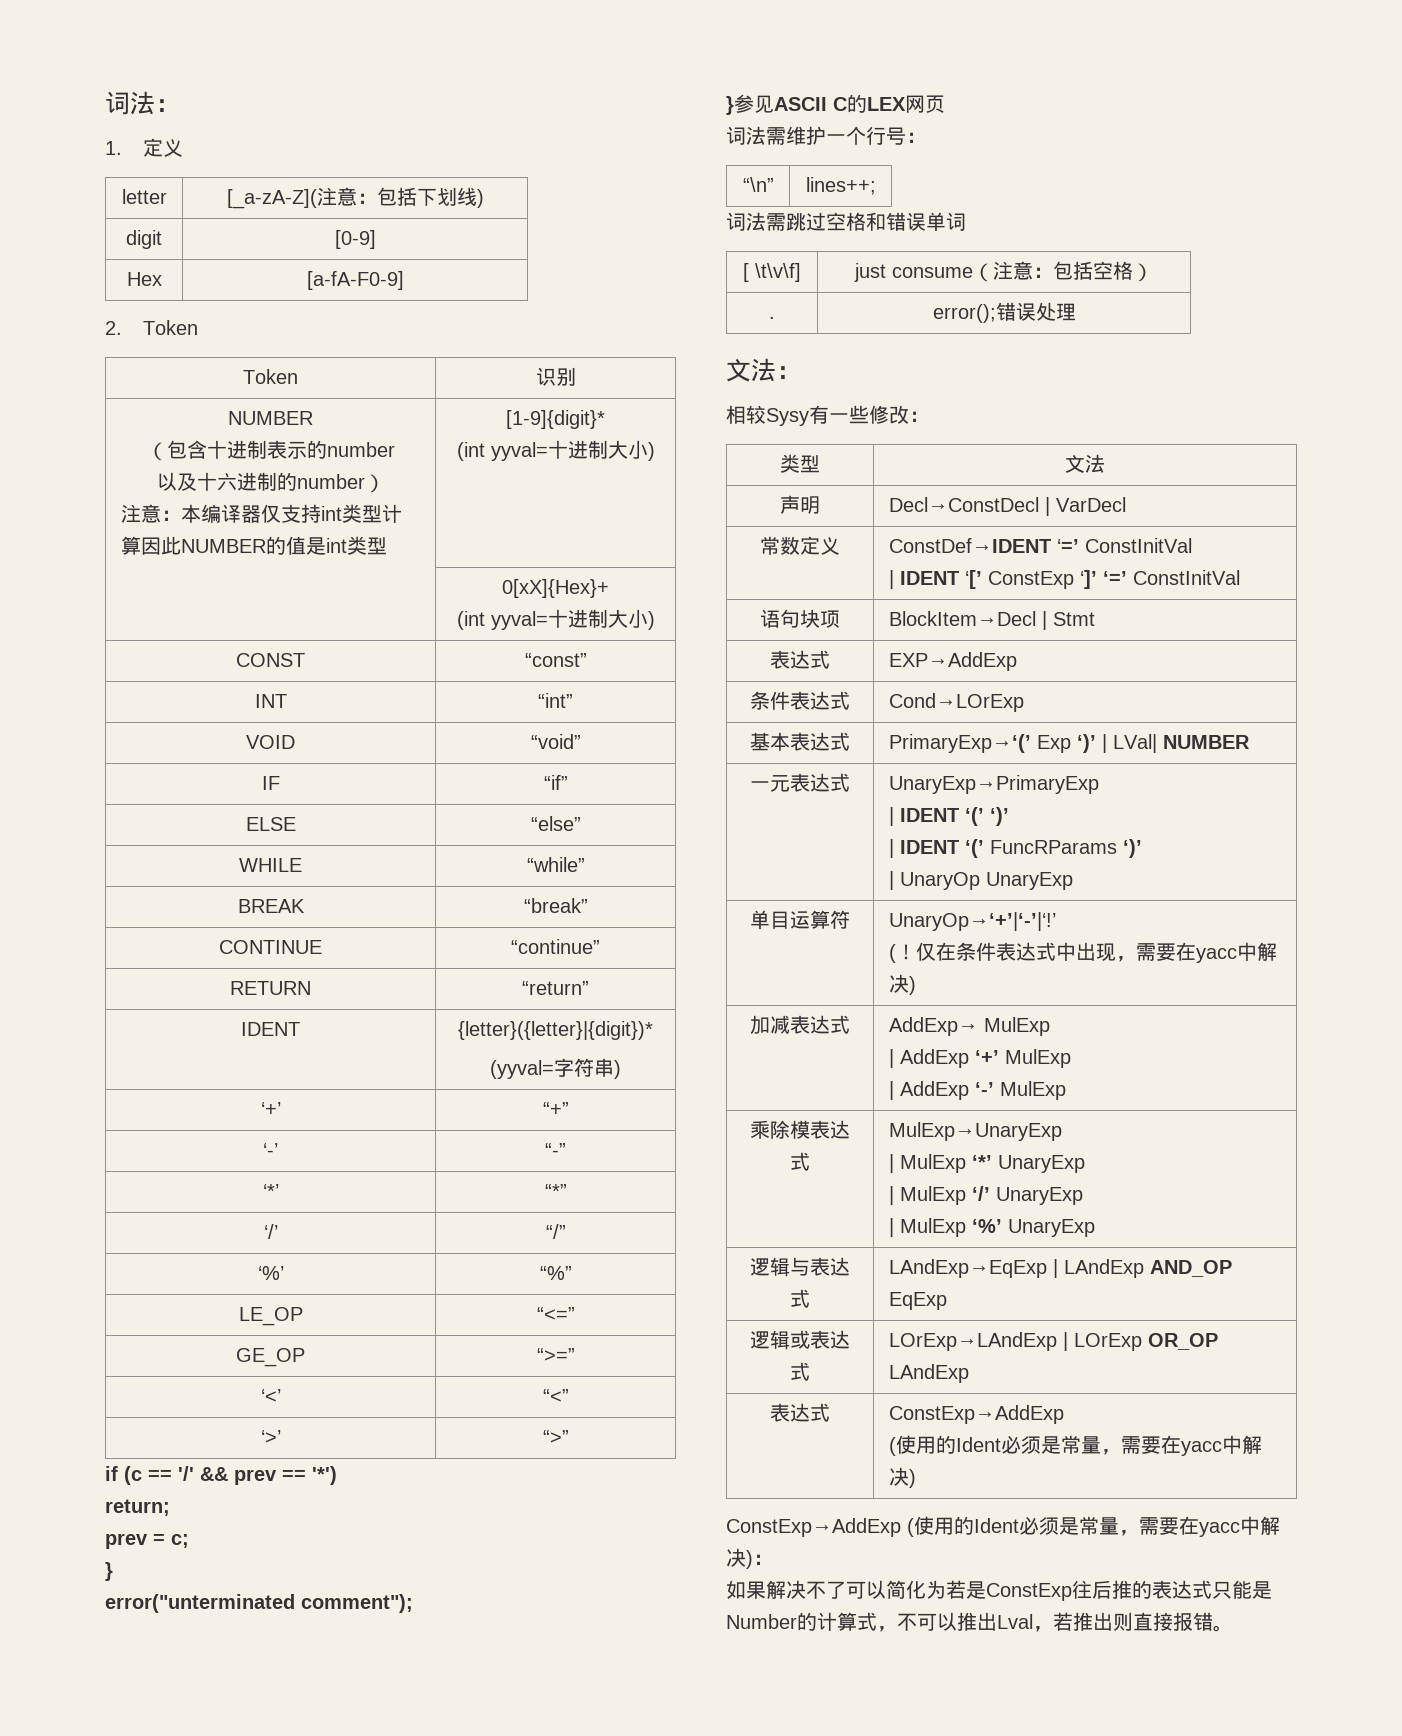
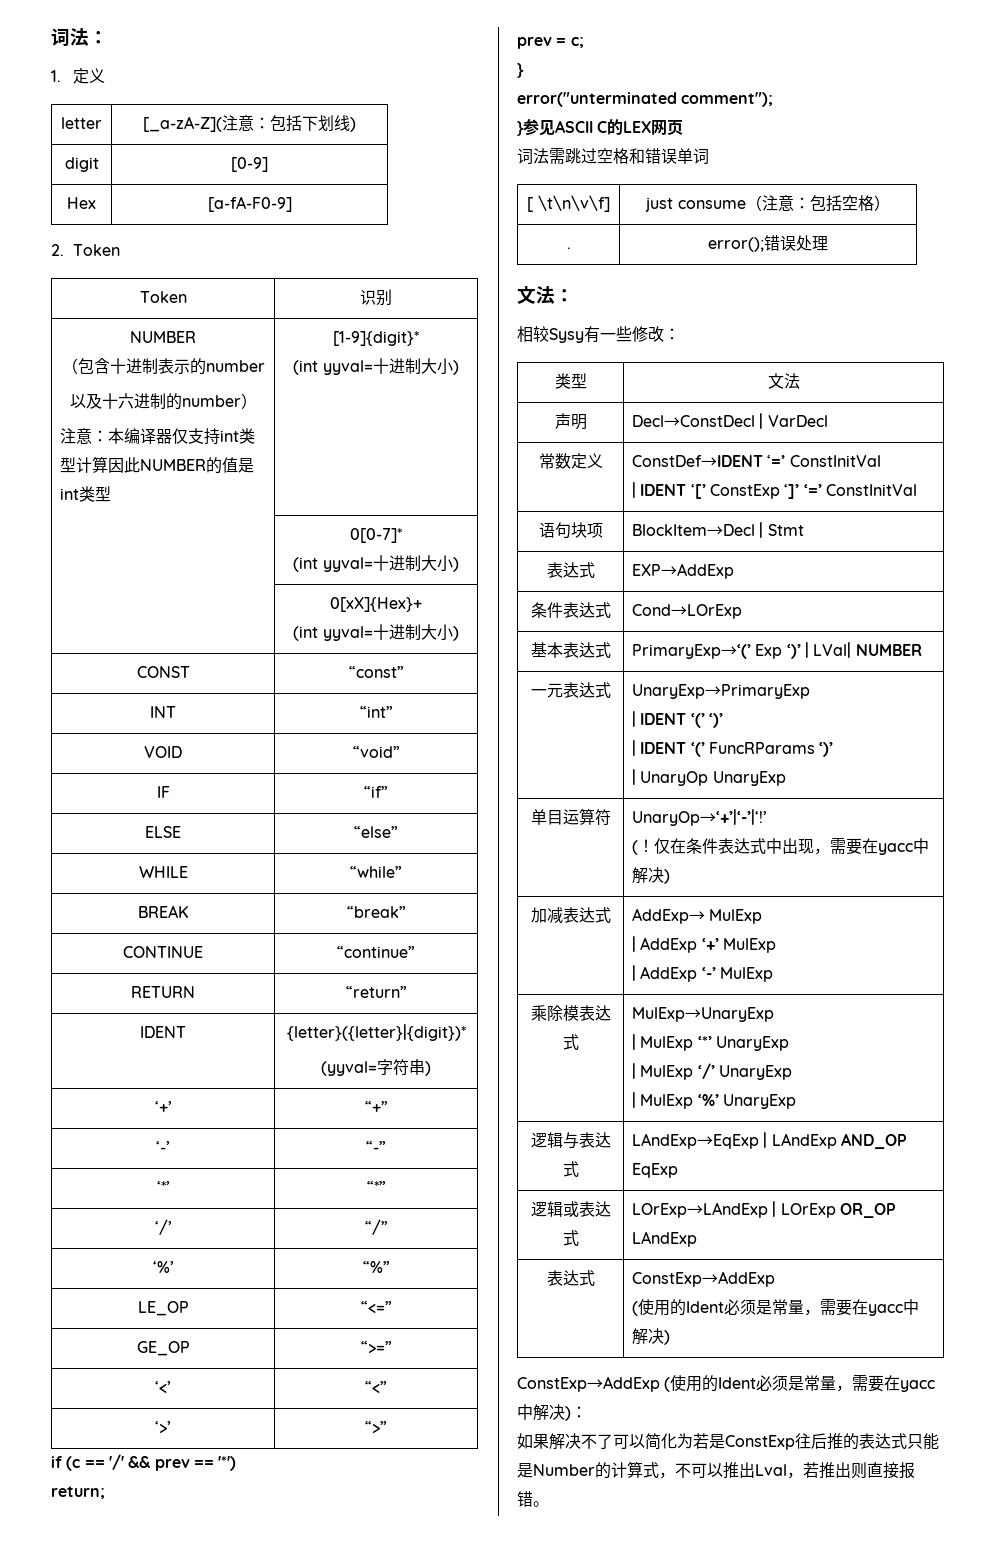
(655, 451) none -> [350,528,402,543] [293,555,459,572] // | 0[0-7]* // (int yyval=十进制大小)
[726,126,926,145] [742,177,774,192] [805,177,876,195] // 词法需维护一个行号： // “\n” | lines++; -> (684, 128) none
[755,263,801,282] \t\v\f] -> [537,195,610,212] \t\n\v\f]

